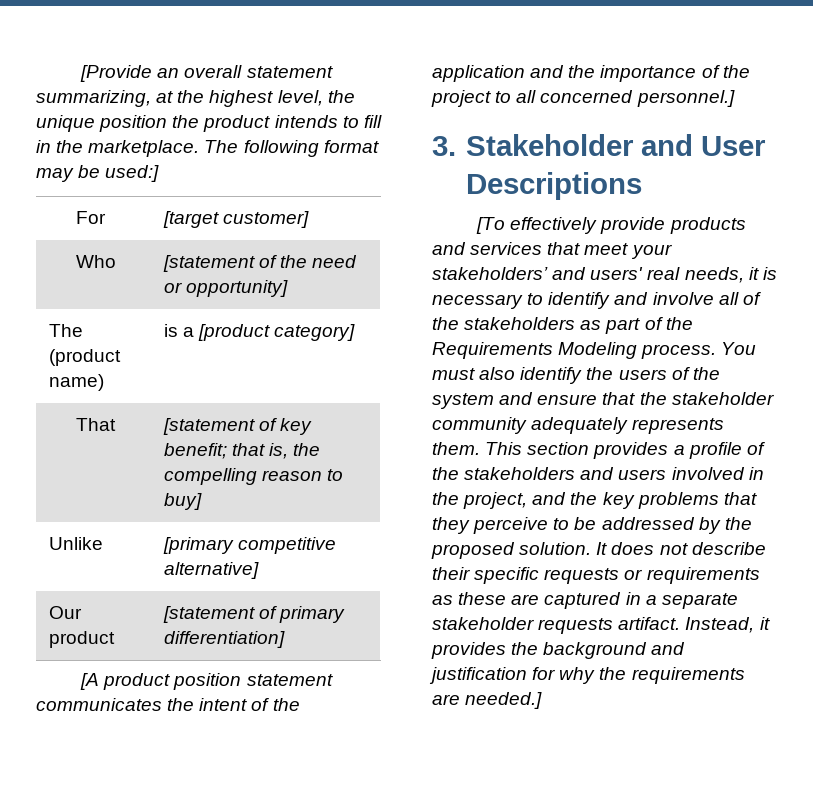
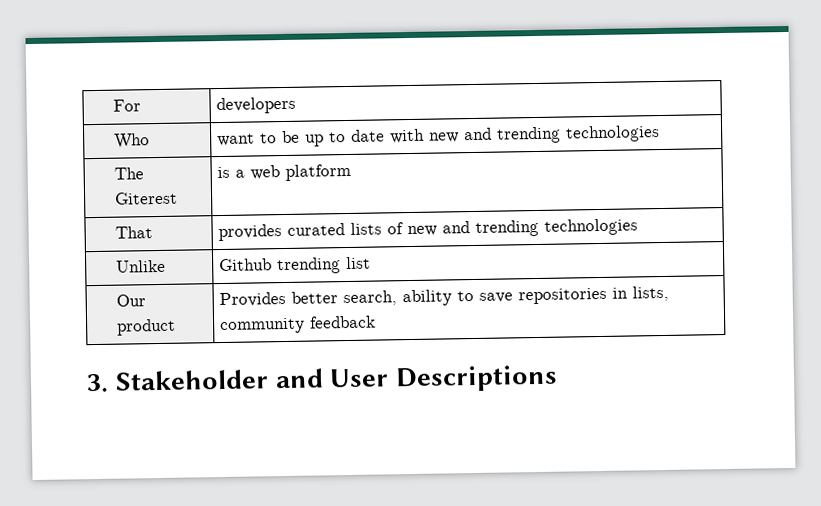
[80,65,333,82] [36,90,355,107] [36,115,382,132] [36,140,379,157] [36,165,160,182] [Provide an overall statement summarizing, at the highest level, the unique position the product intends to fill in the marketplace. The following format may be used:] // -> (112, 105) none
[162,211,309,228] [target customer] -> [215,96,296,115] developers
[162,255,357,272] [163,280,288,297] [48,324,83,337] [48,349,121,366] [48,374,104,391] [statement of the need or opportunity] // The (product name) -> [216,125,660,147] [113,167,144,180] [114,191,178,205] want to be up to date with new and trending technologies // The Giterest
[197,324,355,341] [product category] -> [249,163,351,181] web platform
[162,418,312,435] [163,443,320,459] [163,468,343,485] [163,493,202,510] [48,537,103,550] [162,537,336,554] [163,562,259,579] [48,606,82,619] [48,631,115,648] [162,606,345,623] [163,631,285,648] [80,673,333,690] [36,698,300,711] [432,65,750,82] [431,90,735,107] [statement of key benefit; that is, the compelling reason to buy] // Unlike | [primary competitive alternative] // Our product | [statement of primary differentiation] // [A product position statement communicates the intent of the application and the importance of the project to all concerned personnel.] -> [217,218,638,242] [115,259,166,273] [218,256,371,275] [115,294,146,307] [116,318,176,336] [218,285,669,308] [219,315,376,335] provides curated lists of new and trending technologies // Unlike | Github trending list // Our product | Provides better search, ability to save repositories in lists, community feedback
[476,217,746,234] [432,242,672,259] [432,267,777,283] [432,292,761,309] [432,317,693,334] [432,342,757,359] [432,367,720,384] [432,392,774,409] [432,417,725,434] [432,442,765,459] [432,467,764,480] [432,492,757,509] [432,517,752,534] [431,542,766,559] [432,567,760,584] [432,592,738,609] [432,617,770,634] [431,642,686,659] [429,667,745,684] [432,692,543,709] // [To effectively provide products and services that meet your stakeholders’ and users' real needs, it is necessary to identify and involve all of the stakeholders as part of the Requirements Modeling process. You must also identify the users of the system and ensure that the stakeholder community adequately represents them. This section provides a profile of the stakeholders and users involved in the project, and the key problems that they perceive to be addressed by the proposed solution. It does not describe their specific requests or requirements as these are captured in a separate stakeholder requests artifact. Instead, it provides the background and justification for why the requirements are needed.] -> (558, 378) none

